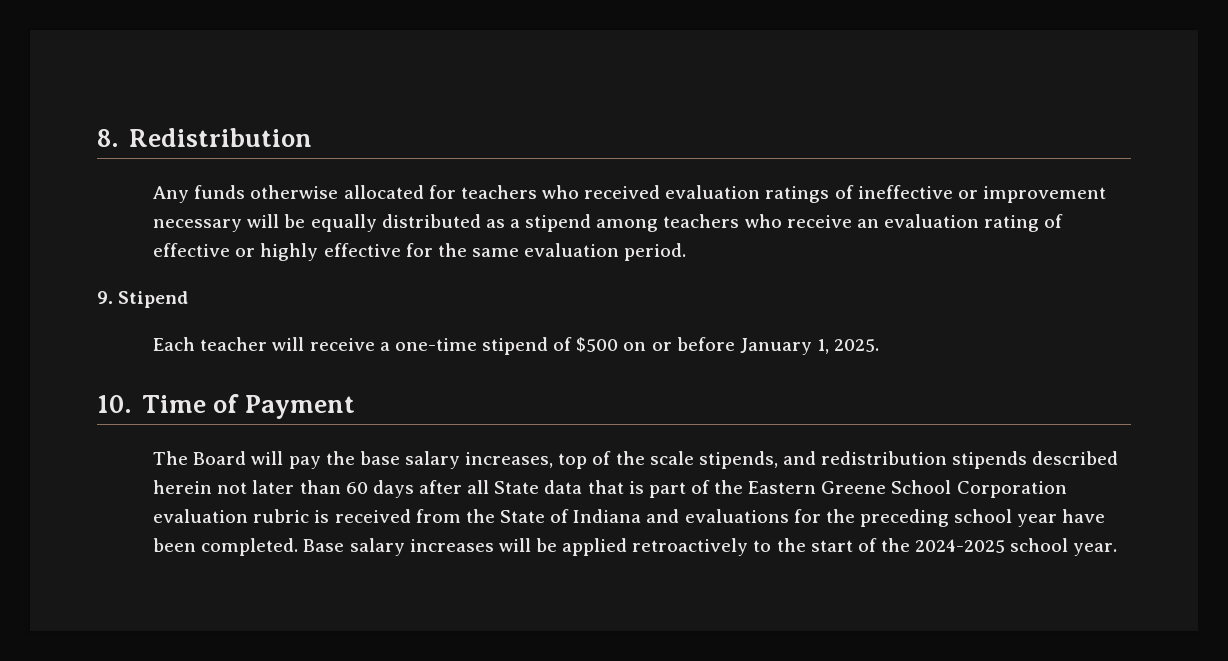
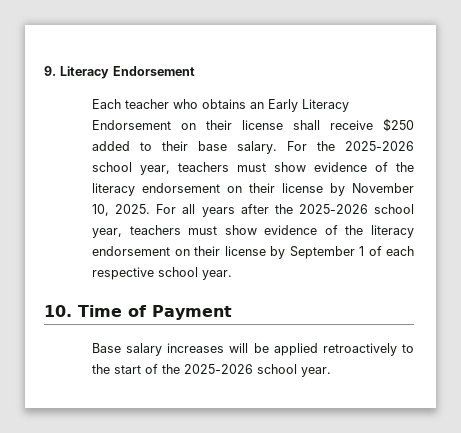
[97,128,312,147] [153,185,1106,203] [153,214,1064,232] [153,243,687,261] [97,291,189,308] [153,337,880,355] [97,394,355,419] [153,451,1119,469] [153,480,1067,498] [153,509,1106,527] [153,538,299,556] 8. Redistribution // Any funds otherwise allocated for teachers who received evaluation ratings of ineffective or improvement necessary will be equally distributed as a stipend among teachers who receive an evaluation rating of effective or highly effective for the same evaluation period. // 9. Stipend // Each teacher will receive a one-time stipend of $500 on or before January 1, 2025. // 10. Time of Payment // The Board will pay the base salary increases, top of the scale stipends, and redistribution stipends described herein not later than 60 days after all State data that is part of the Eastern Greene School Corporation evaluation rubric is received from the State of Indiana and evaluations for the preceding school year have been completed. -> [44,66,195,79] [92,99,350,112] [92,118,414,132] [92,141,414,154] [92,162,414,175] [92,183,414,196] [92,204,414,217] [92,225,414,238] [92,246,414,259] [92,267,233,280] [44,305,233,320] 9. Literacy Endorsement // Each teacher who obtains an Early Literacy Endorsement on their license shall receive $250 added to their base salary. For the 2025-2026 school year, teachers must show evidence of the literacy endorsement on their license by November 10, 2025. For all years after the 2025-2026 school year, teachers must show evidence of the literacy endorsement on their license by September 1 of each respective school year. // 10. Time of Payment //
[915,539,1006,553] 2024-2025 -> [184,364,254,374] 2025-2026

